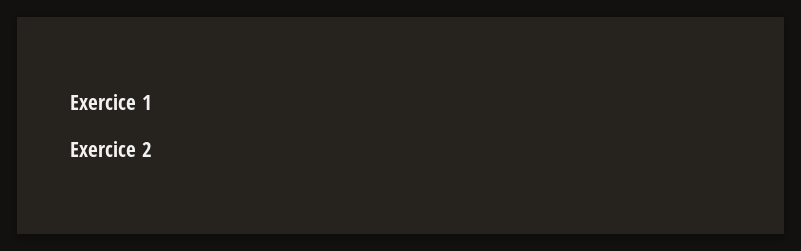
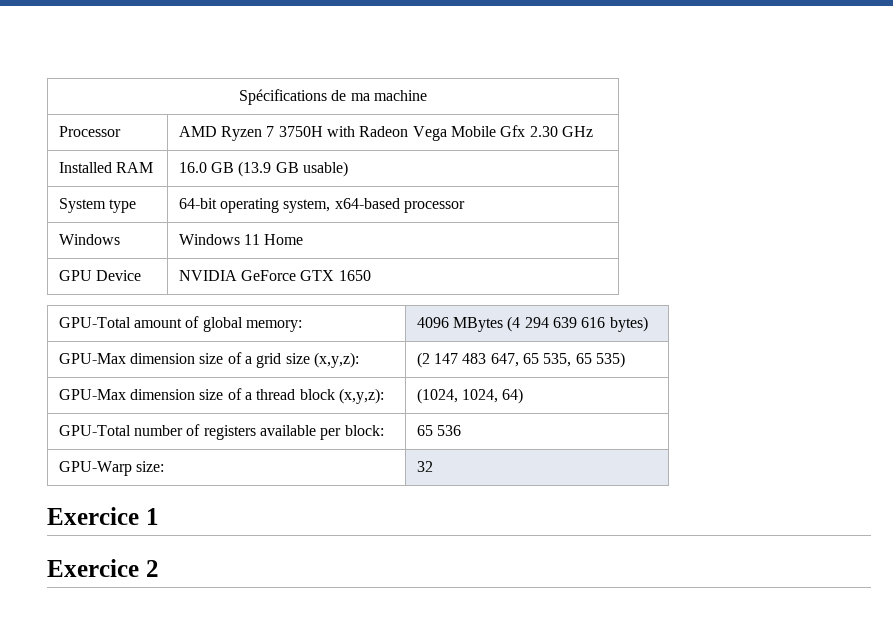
(70, 102) none -> [239,89,427,105] [58,126,121,137] [178,125,593,141] [58,162,154,173] [178,161,349,177] [58,198,137,213] [178,198,466,213] [58,234,120,245] [178,234,304,245] [58,270,142,281] [178,270,371,281] [58,316,303,332] [416,316,648,332] [58,352,360,368] [416,352,626,368] [58,388,385,404] [416,388,524,404] [58,424,384,440] [416,425,462,436] [58,461,165,476] [416,461,433,472] Spécifications de ma machine // Processor | AMD Ryzen 7 3750H with Radeon Vega Mobile Gfx 2.30 GHz // Installed RAM | 16.0 GB (13.9 GB usable) // System type | 64-bit operating system, x64-based processor // Windows | Windows 11 Home // GPU Device | NVIDIA GeForce GTX 1650 // GPU-Total amount of global memory: | 4096 MBytes (4 294 639 616 bytes) // GPU-Max dimension size of a grid size (x,y,z): | (2 147 483 647, 65 535, 65 535) // GPU-Max dimension size of a thread block (x,y,z): | (1024, 1024, 64) // GPU-Total number of registers available per block: | 65 536 // GPU-Warp size: | 32 //

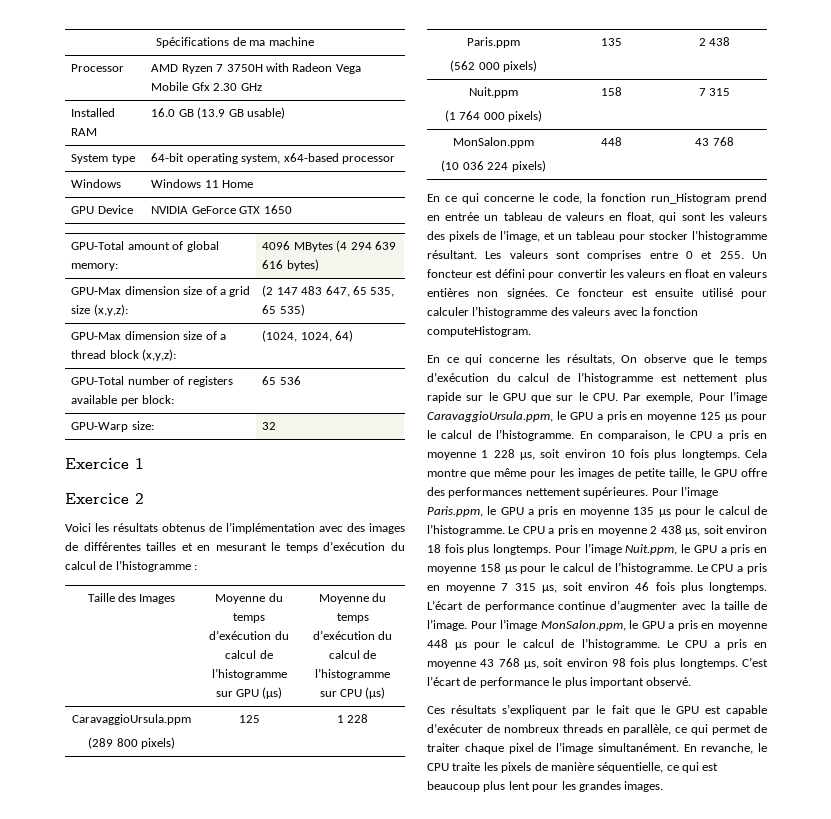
(159, 568) none -> [65,522,405,534] [65,541,405,553] [65,560,198,572] [87,593,176,604] [215,593,283,604] [233,613,265,623] [209,630,289,640] [225,650,273,659] [211,668,287,680] [215,687,283,699] [318,593,387,604] [336,613,369,623] [312,630,393,640] [328,650,377,659] [315,668,390,680] [319,687,386,699] [72,714,191,725] [88,737,175,749] [238,715,260,723] [336,714,369,723] [467,37,520,48] [450,60,537,72] [600,38,622,46] [698,37,731,46] [469,87,518,98] [444,110,543,122] [600,87,622,96] [698,88,731,96] [453,137,534,148] [441,160,546,172] [600,137,622,146] [695,137,734,146] [427,193,767,204] [427,212,767,223] [427,230,767,242] [427,250,767,261] [427,269,767,280] [427,288,767,299] [427,306,699,318] [427,326,531,337] [427,354,767,365] [427,372,767,384] [427,391,767,403] [427,411,767,422] [427,429,767,441] [427,449,767,460] [427,468,767,479] [427,486,718,498] [427,506,767,517] [427,524,767,536] [427,543,768,555] [427,562,767,574] [427,582,767,593] [427,600,767,612] [427,619,767,631] [427,638,767,650] [427,657,768,669] [427,676,692,688] [427,704,767,716] [427,723,767,735] [427,742,767,754] [427,762,719,773] [427,781,664,792] // Voici les résultats obtenus de l’implémentation avec des images de différentes tailles et en mesurant le temps d’exécution du calcul de l’histogramme : // Taille des Images | Moyenne du temps d’exécution du calcul de l’histogramme sur GPU (µs) | Moyenne du temps d’exécution du calcul de l’histogramme sur CPU (µs) // CaravaggioUrsula.ppm // (289 800 pixels) | 125 | 1 228 // Paris.ppm // (562 000 pixels) | 135 | 2 438 // Nuit.ppm // (1 764 000 pixels) | 158 | 7 315 // MonSalon.ppm // (10 036 224 pixels) | 448 | 43 768 // En ce qui concerne le code, la fonction run_Histogram prend en entrée un tableau de valeurs en float, qui sont les valeurs des pixels de l’image, et un tableau pour stocker l’histogramme résultant. Les valeurs sont comprises entre 0 et 255. Un foncteur est défini pour convertir les valeurs en float en valeurs entières non signées. Ce foncteur est ensuite utilisé pour calculer l’histogramme des valeurs avec la fonction computeHistogram. // En ce qui concerne les résultats, On observe que le temps d’exécution du calcul de l’histogramme est nettement plus rapide sur le GPU que sur le CPU. Par exemple, Pour l’image CaravaggioUrsula.ppm, le GPU a pris en moyenne 125 µs pour le calcul de l’histogramme. En comparaison, le CPU a pris en moyenne 1 228 µs, soit environ 10 fois plus longtemps. Cela montre que même pour les images de petite taille, le GPU offre des performances nettement supérieures. Pour l’image Paris.ppm, le GPU a pris en moyenne 135 µs pour le calcul de l’histogramme. Le CPU a pris en moyenne 2 438 µs, soit environ 18 fois plus longtemps. Pour l’image Nuit.ppm, le GPU a pris en moyenne 158 µs pour le calcul de l’histogramme. Le CPU a pris en moyenne 7 315 µs, soit environ 46 fois plus longtemps. L’écart de performance continue d’augmenter avec la taille de l’image. Pour l’image MonSalon.ppm, le GPU a pris en moyenne 448 µs pour le calcul de l’histogramme. Le CPU a pris en moyenne 43 768 µs, soit environ 98 fois plus longtemps. C’est l’écart de performance le plus important observé. // Ces résultats s’expliquent par le fait que le GPU est capable d’exécuter de nombreux threads en parallèle, ce qui permet de traiter chaque pixel de l’image simultanément. En revanche, le CPU traite les pixels de manière séquentielle, ce qui est beaucoup plus lent pour les grandes images.

